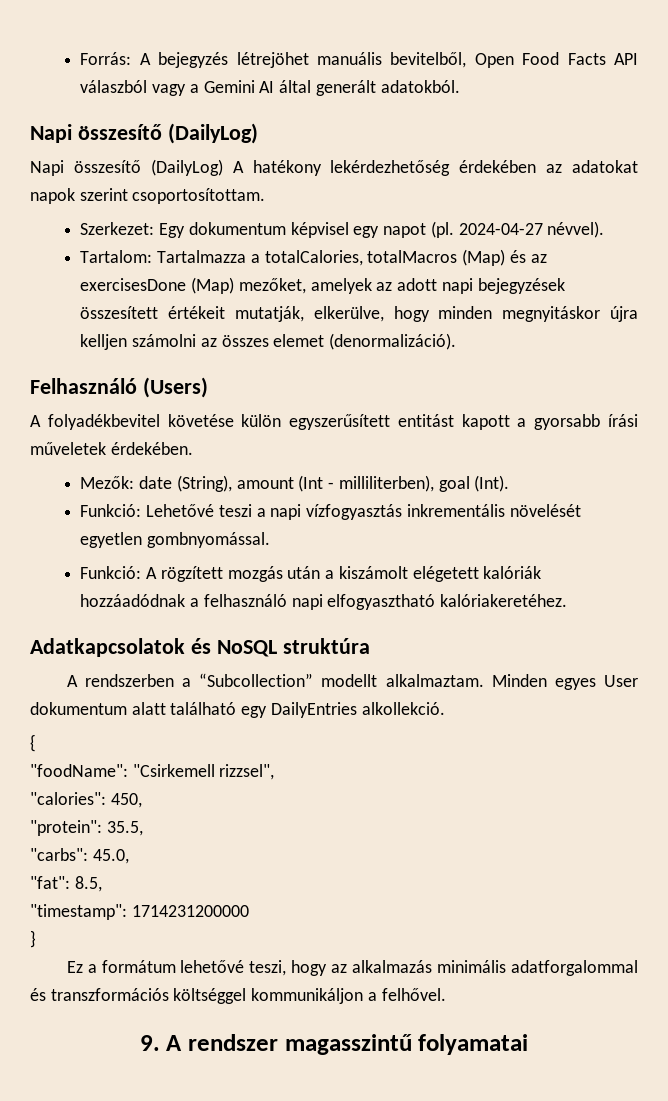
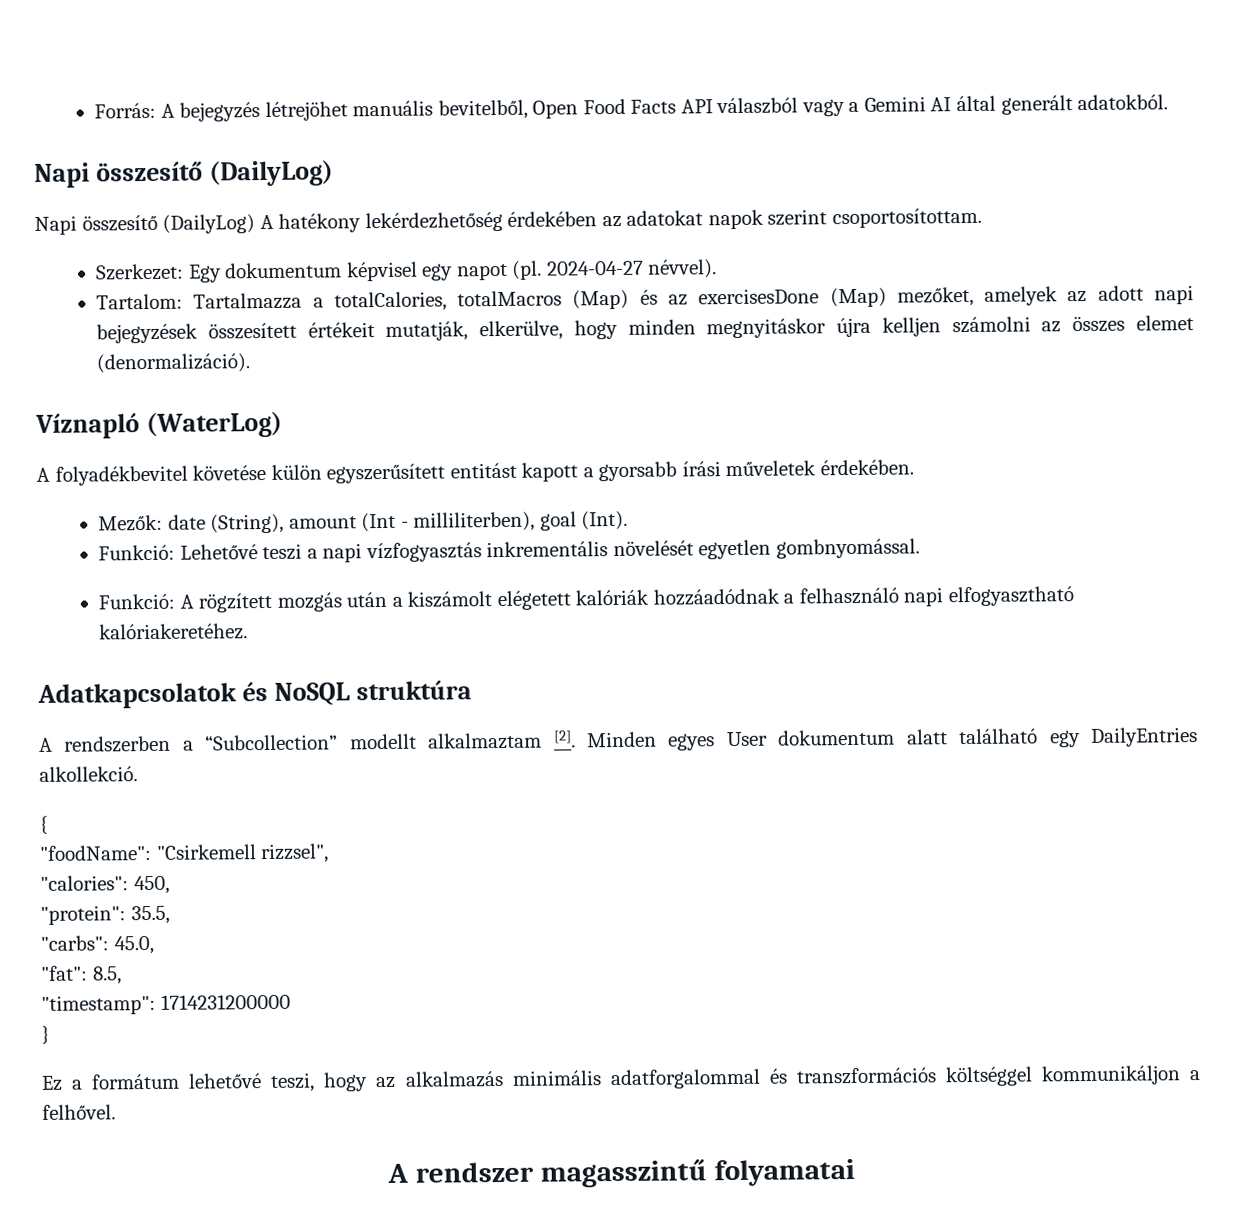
[30,377,208,398] Felhasználó (Users) -> [35,411,283,439] Víznapló (WaterLog)
[385,674,484,687] alkalmaztam. -> [428,730,576,750] alkalmaztam [2].
[139,1035,160,1051] 9. -> (116, 1112) none

